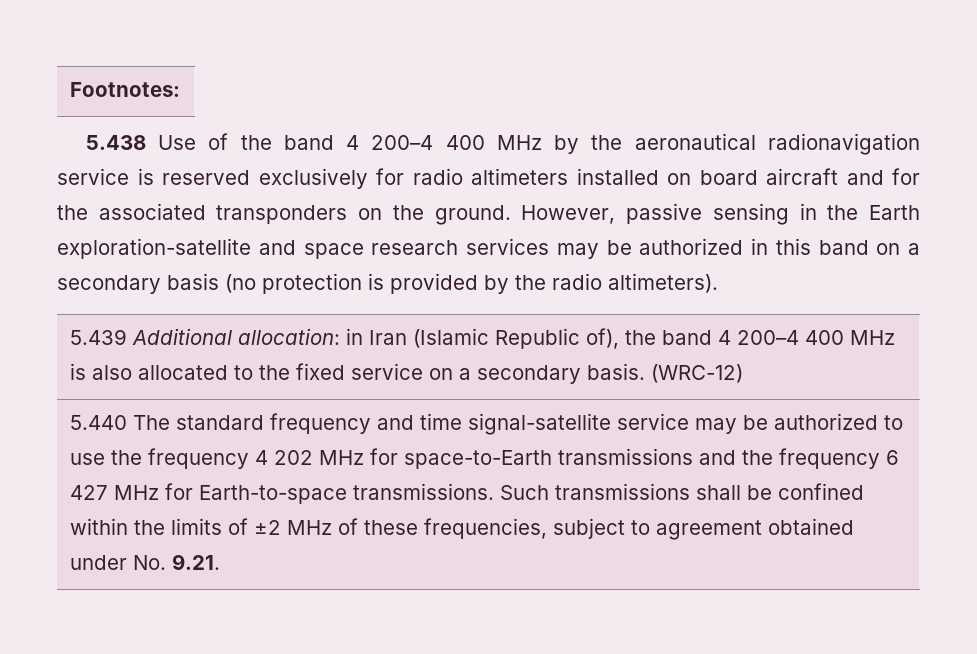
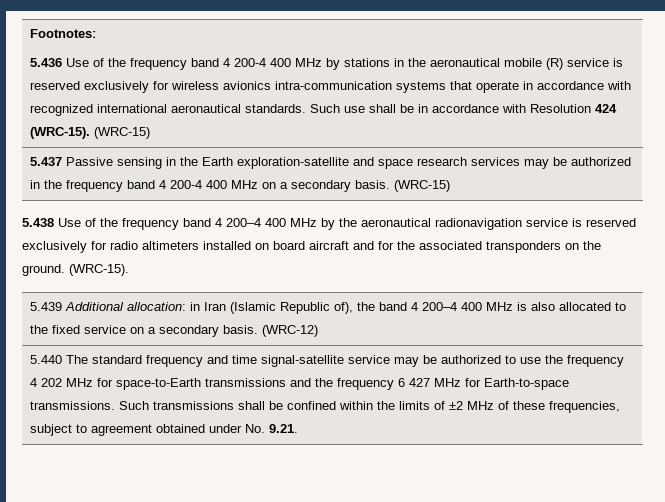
(181, 89) none -> [30,58,624,70] [30,81,632,93] [30,104,618,116] [30,127,151,139] [30,157,632,169] [30,180,451,192] // 5.436 Use of the frequency band 4 200-4 400 MHz by stations in the aeronautical mobile (R) service is reserved exclusively for wireless avionics intra-communication systems that operate in accordance with recognized international aeronautical standards. Such use shall be in accordance with Resolution 424 (WRC-15). (WRC-15) // 5.437 Passive sensing in the Earth exploration-satellite and space research services may be authorized in the frequency band 4 200-4 400 MHz on a secondary basis. (WRC-15)
(272, 142) none -> [122,218,179,230] frequency
[521,203,921,225] [57,238,920,259] [57,273,718,294] However, passive sensing in the Earth exploration-satellite and space research services may be authorized in this band on a secondary basis (no protection is provided by the radio altimeters). -> [69,264,129,276] (WRC-15).

